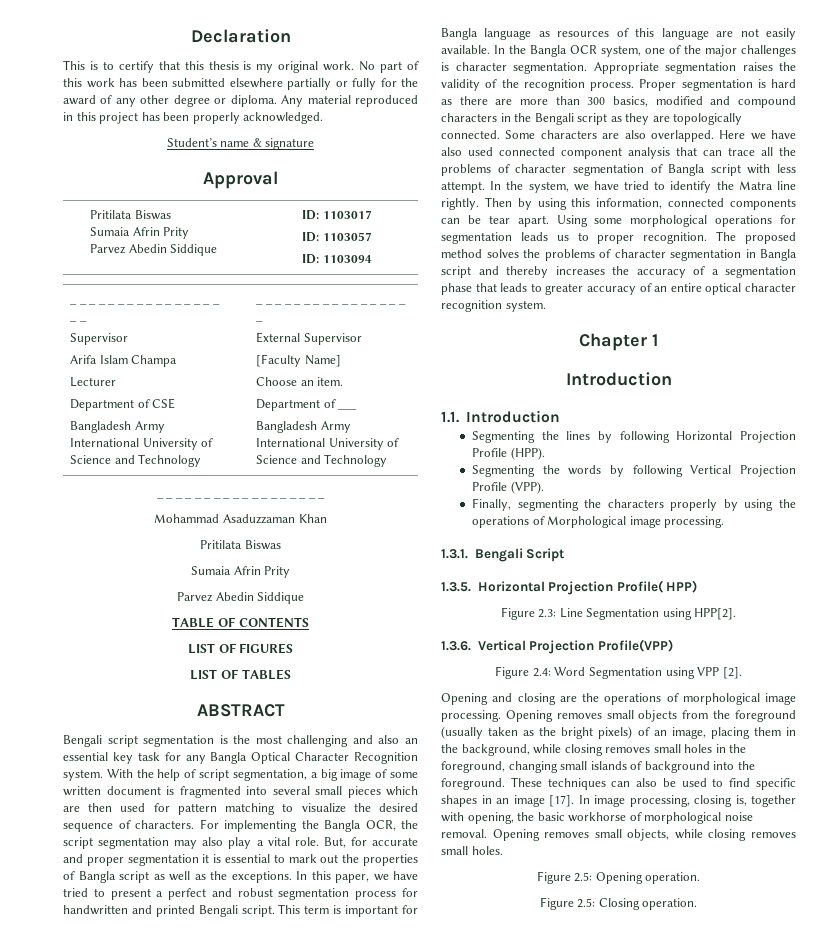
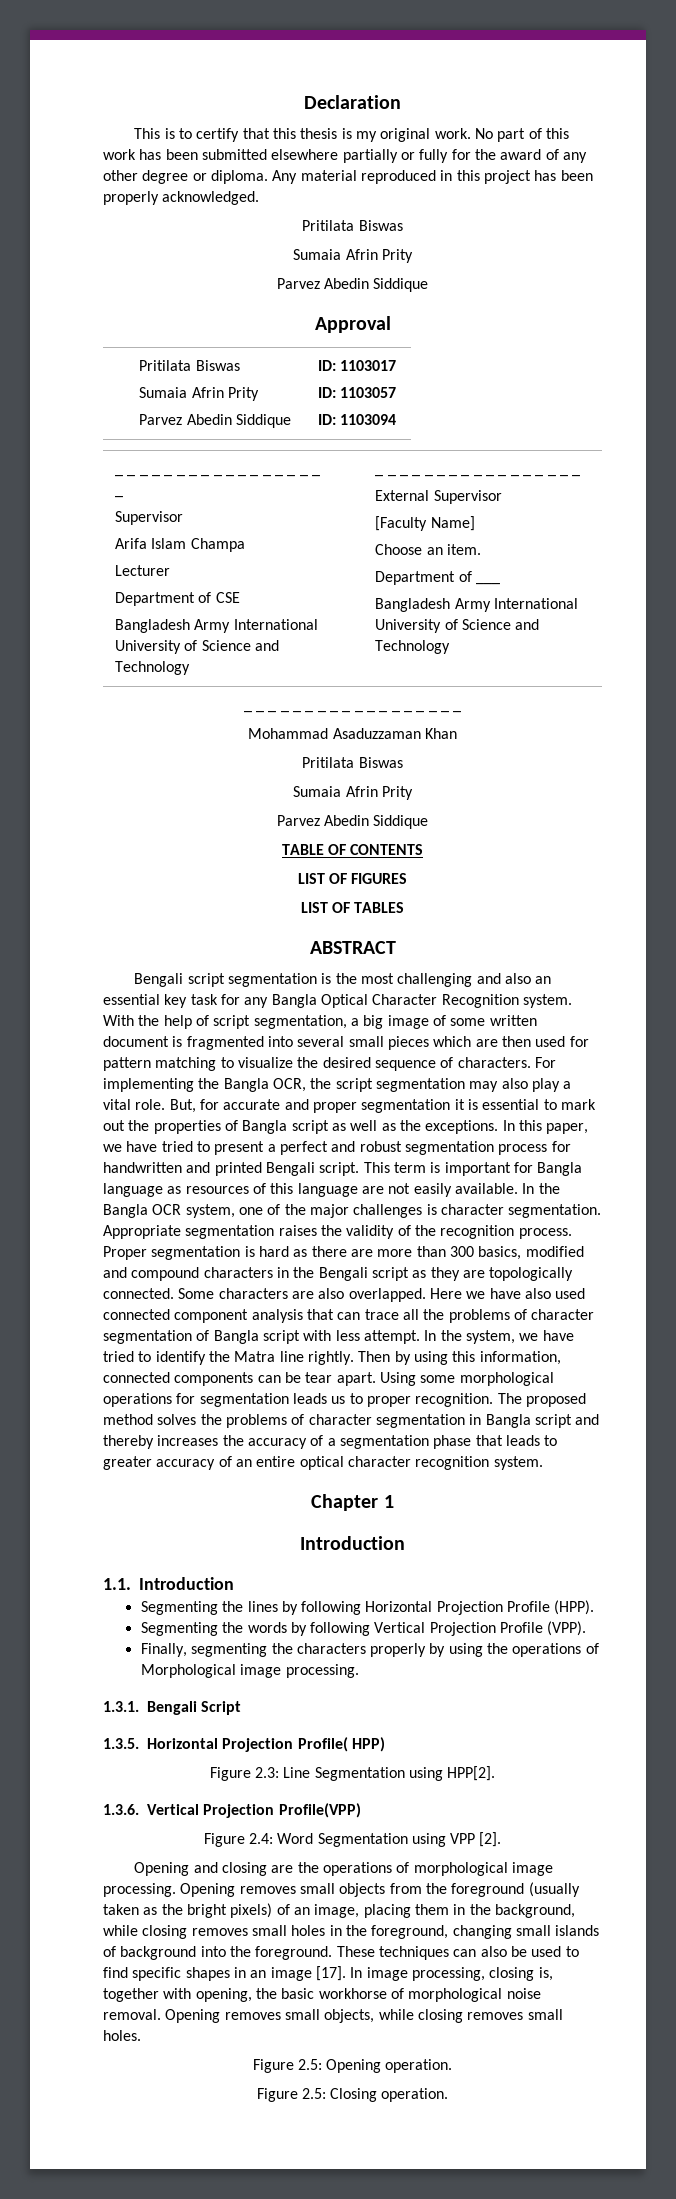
[166,138,315,150] Student’s name & signature -> [302,220,403,231] [293,249,413,263] [276,278,429,292] Pritilata Biswas // Sumaia Afrin Prity // Parvez Abedin Siddique

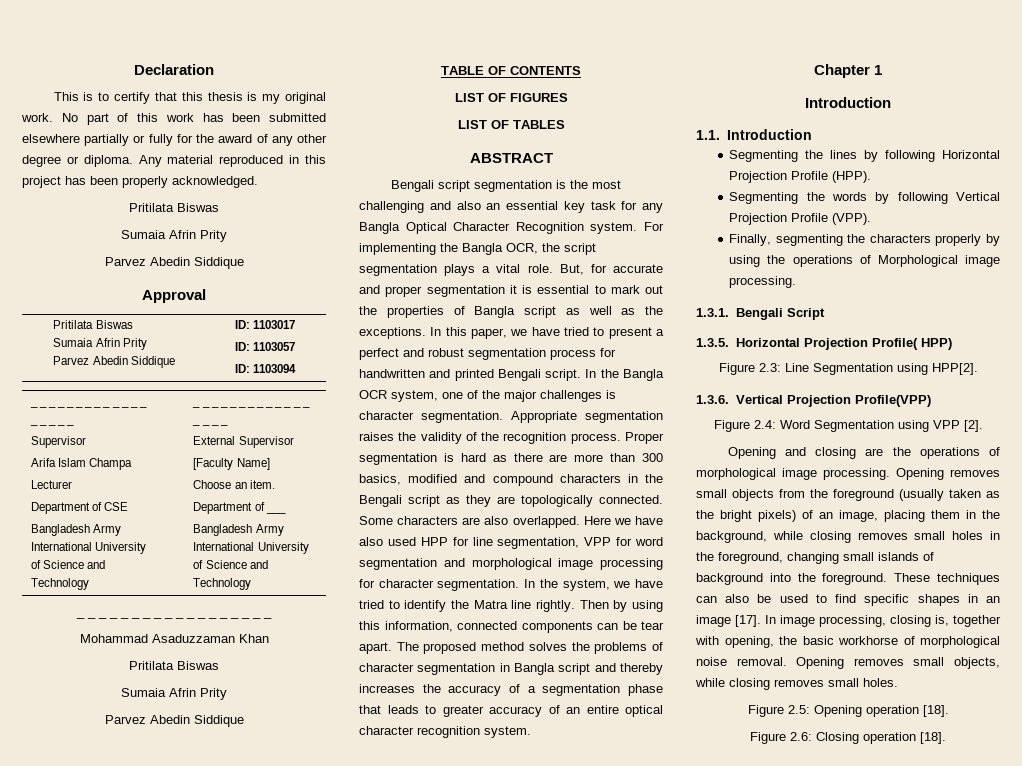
[103,1015,537,1029] [103,1036,589,1050] [103,1057,531,1071] With the help of script segmentation, a big image of some written document is fragmented into several small pieces which are then used for pattern matching to visualize the desired sequence of characters. -> (638, 228) none
[469,1078,560,1092] may also play -> [444,264,476,276] plays
[363,1162,583,1176] [103,1183,518,1197] This term is important for Bangla language as resources of this language are not easily available. -> (582, 375) none
[103,1309,595,1323] [103,1330,420,1344] connected component analysis that can trace all the problems of character segmentation of Bangla script with less attempt. -> [420,537,663,549] [359,558,663,570] [359,579,520,591] HPP for line segmentation, VPP for word segmentation and morphological image processing for character segmentation.
[379,1372,554,1386] [103,1393,494,1407] Using some morphological operations for segmentation leads us to proper recognition. -> (392, 648) none
[385,2059,453,2073] [256,2088,449,2102] operation. // Figure 2.5: Closing operation. -> [865,705,949,717] [750,732,946,744] operation [18]. // Figure 2.6: Closing operation [18].

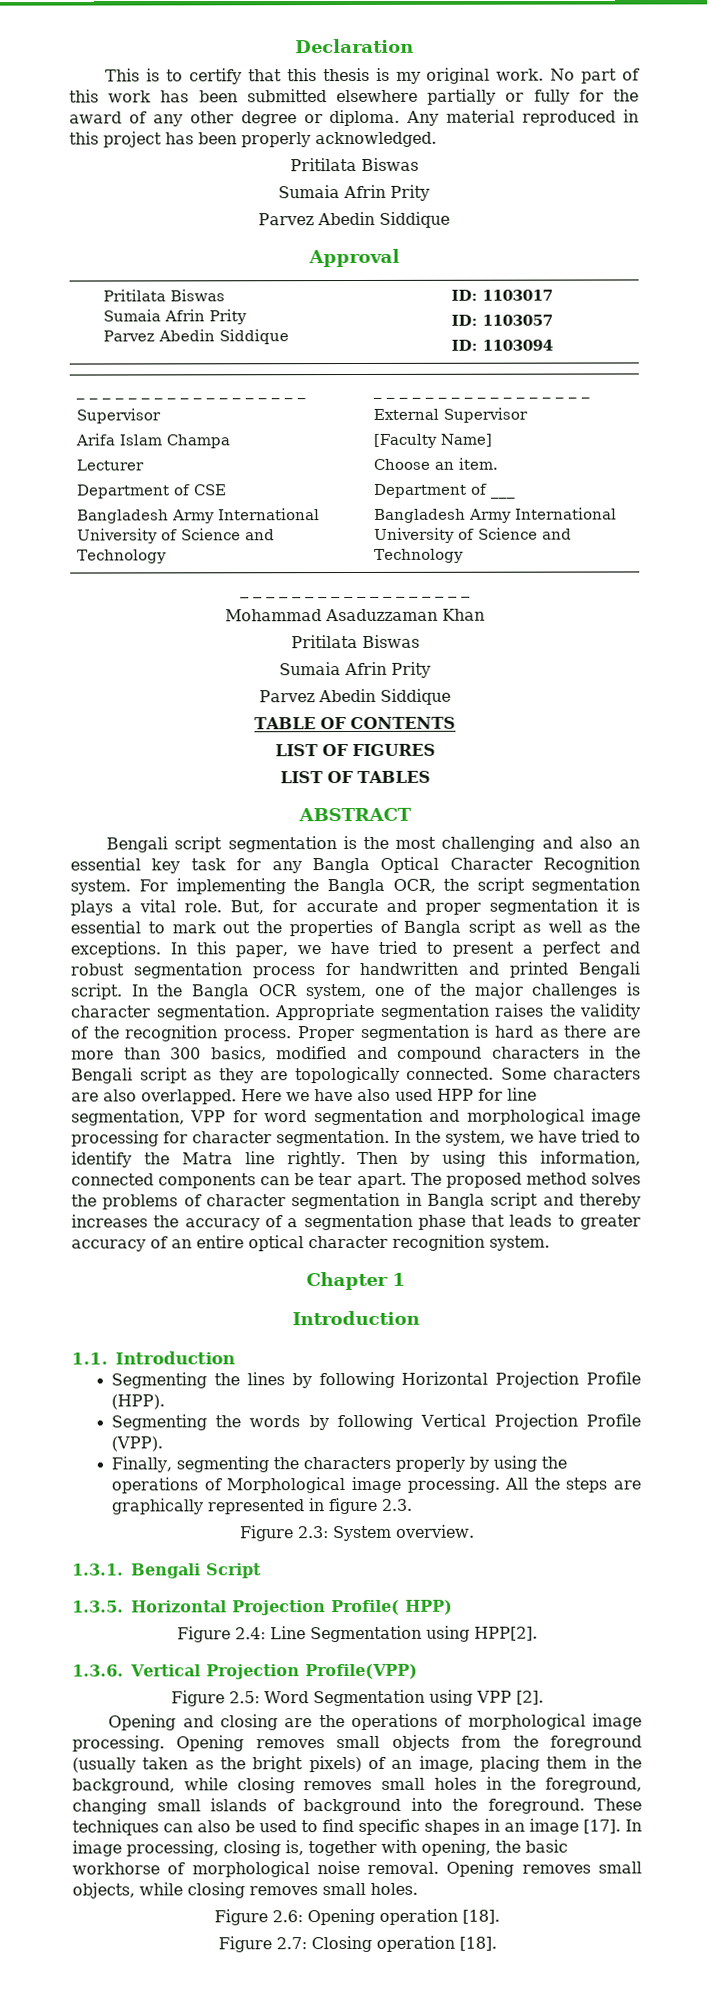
(797, 282) none -> [504,1477,641,1493] [111,1497,413,1515] [239,1524,475,1542] All the steps are graphically represented in figure 2.3. // Figure 2.3: System overview.
[758,363,781,372] 2.3: -> [234,1627,266,1640] 2.4:
[753,420,776,429] 2.4: -> [228,1691,260,1704] 2.5:
[787,705,810,714] 2.5: -> [272,1910,303,1923] 2.6:
[790,732,812,741] 2.6: -> [275,1937,307,1950] 2.7:

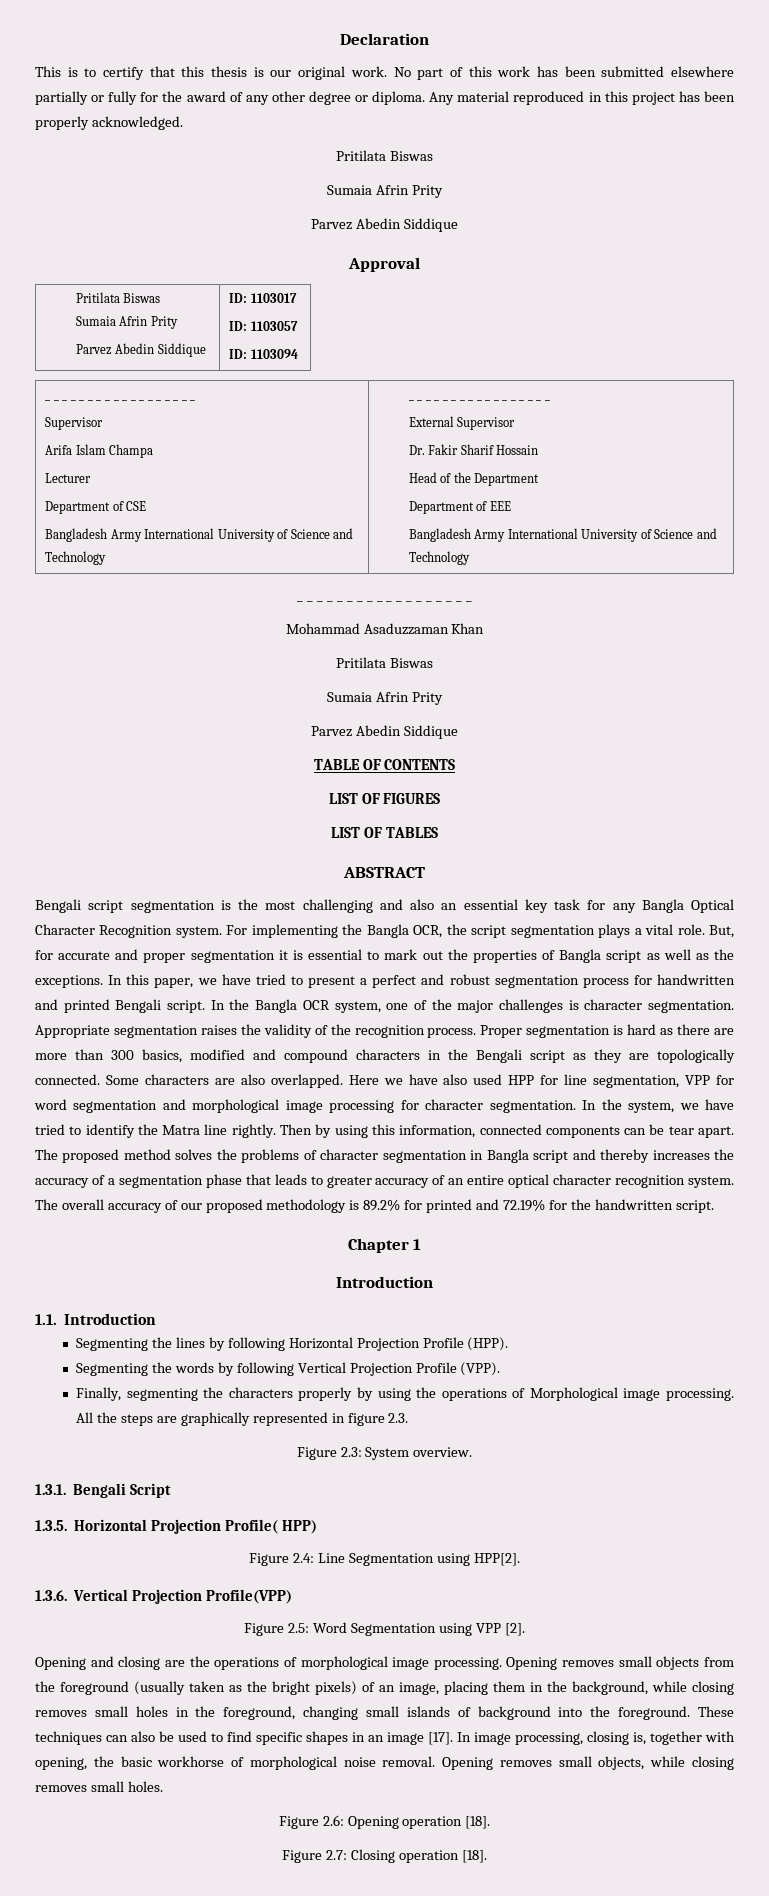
[395,71,421,84] my -> [270,70,292,77] our
[373,433,493,448] [373,457,499,470] [374,483,517,499] [Faculty Name] // Choose an item. // Department of ___ -> [408,444,539,455] [408,472,540,486] [408,501,511,514] Dr. Fakir Sharif Hossain // Head of the Department // Department of EEE
(550, 1243) none -> [35,1199,714,1213] The overall accuracy of our proposed methodology is 89.2% for printed and 72.19% for the handwritten script.

